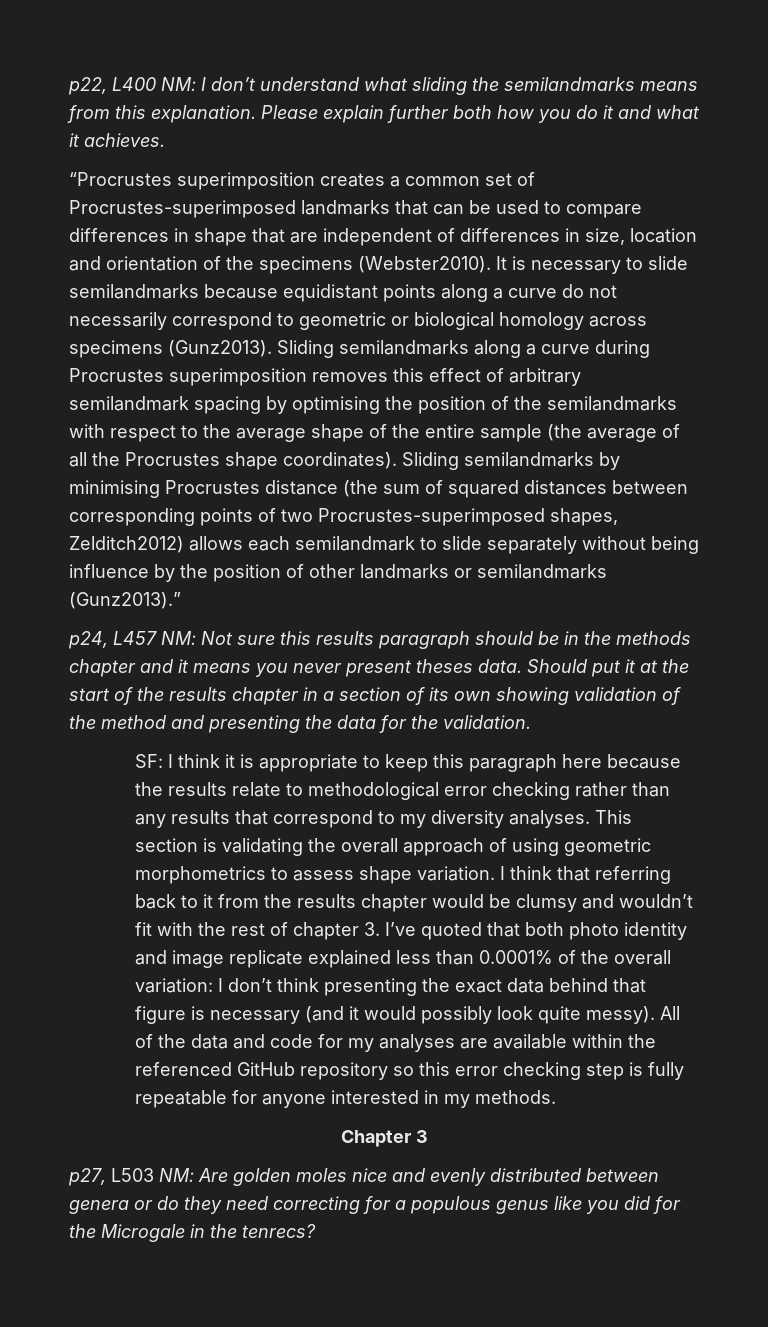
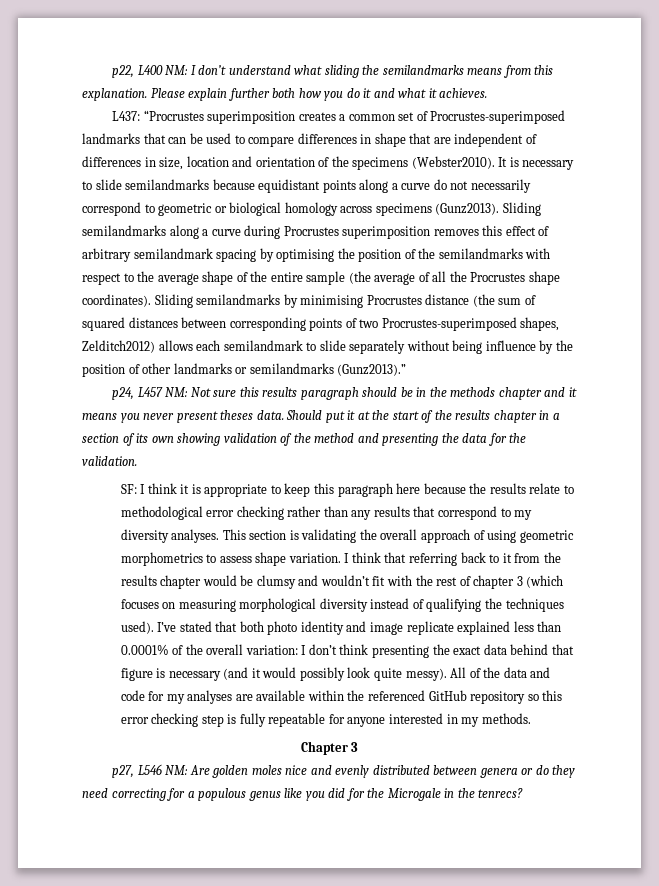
(165, 140) none -> [112,111,141,121] L437:
[364,922,483,940] 3. I’ve quoted -> [516,575,564,588] [120,598,564,612] [120,621,212,634] 3 (which focuses on measuring morphological diversity instead of qualifying the techniques used). I’ve stated
[111,1168,154,1182] L503 -> [137,764,162,775] L546

